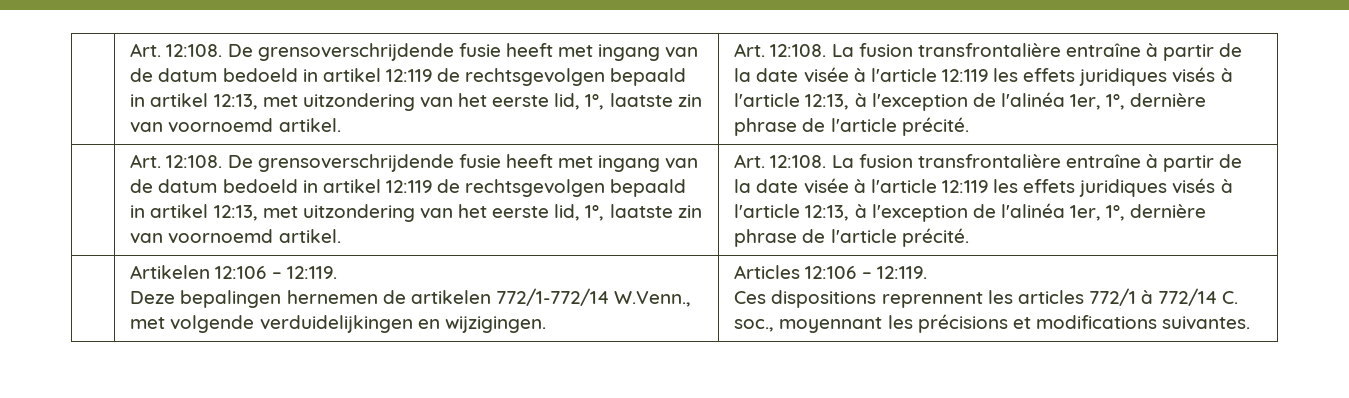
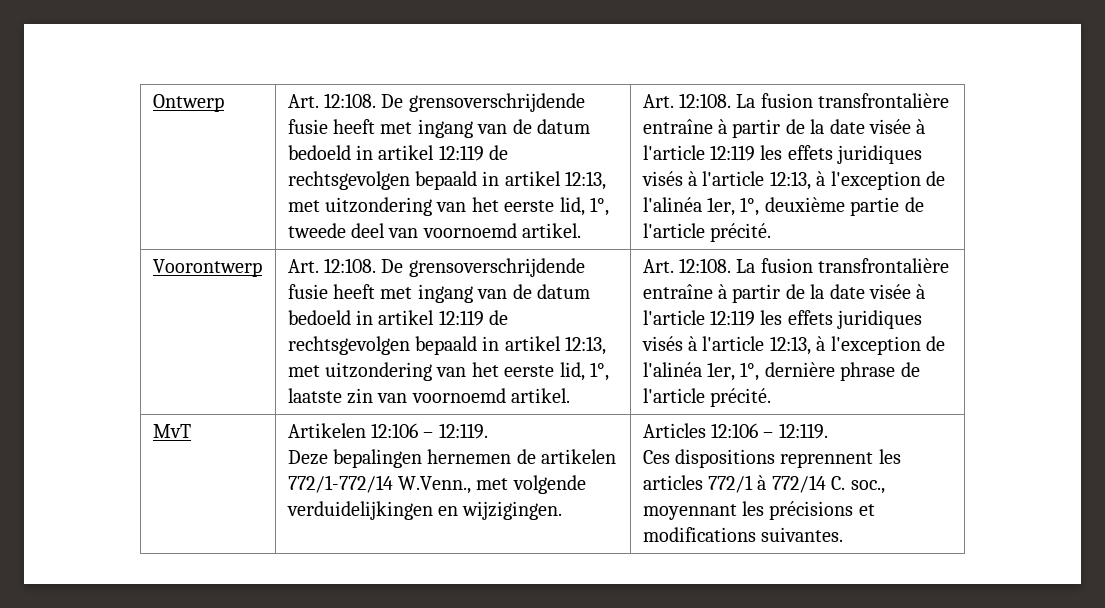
(130, 50) none -> [152,94,224,112] [287,93,585,112] [287,119,590,138] [287,145,509,161] [287,171,607,190] [287,197,609,216] [287,223,582,238] [642,93,950,108] [642,119,926,138] [642,145,923,164] [641,171,945,190] [642,197,924,216] [642,223,771,242] [152,259,262,277] Ontwerp | Art. 12:108. De grensoverschrijdende fusie heeft met ingang van de datum bedoeld in artikel 12:119 de rechtsgevolgen bepaald in artikel 12:13, met uitzondering van het eerste lid, 1°, tweede deel van voornoemd artikel. | Art. 12:108. La fusion transfrontalière entraîne à partir de la date visée à l'article 12:119 les effets juridiques visés à l'article 12:13, à l'exception de l'alinéa 1er, 1°, deuxième partie de l'article précité. // Voorontwerp
[130,154,699,172] [130,179,687,197] [130,204,702,222] [130,229,341,244] [734,154,1243,172] [734,178,1233,197] [734,203,1207,222] [734,228,969,247] | Art. 12:108. De grensoverschrijdende fusie heeft met ingang van de datum bedoeld in artikel 12:119 de rechtsgevolgen bepaald in artikel 12:13, met uitzondering van het eerste lid, 1°, laatste zin van voornoemd artikel. | Art. 12:108. La fusion transfrontalière entraîne à partir de la date visée à l'article 12:119 les effets juridiques visés à l'article 12:13, à l'exception de l'alinéa 1er, 1°, dernière phrase de l'article précité. // -> [152,424,191,438] MvT

